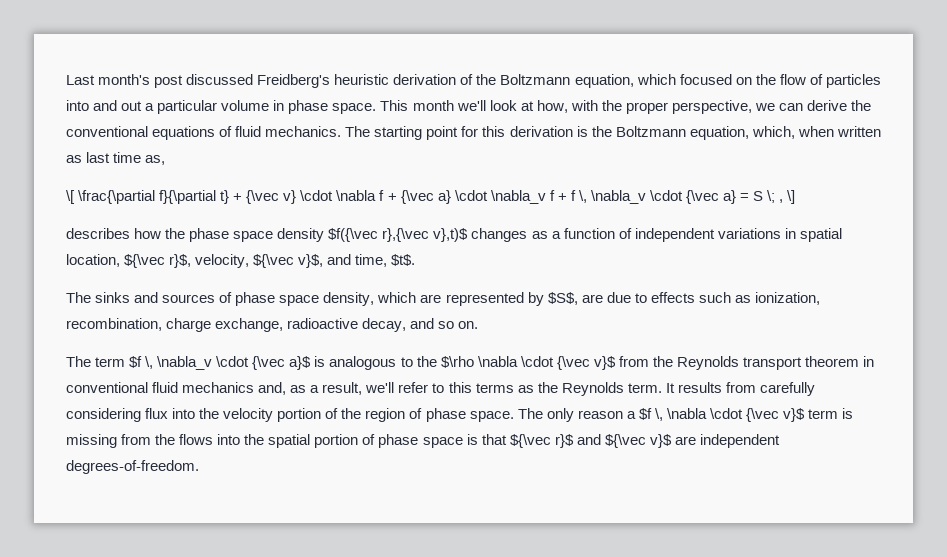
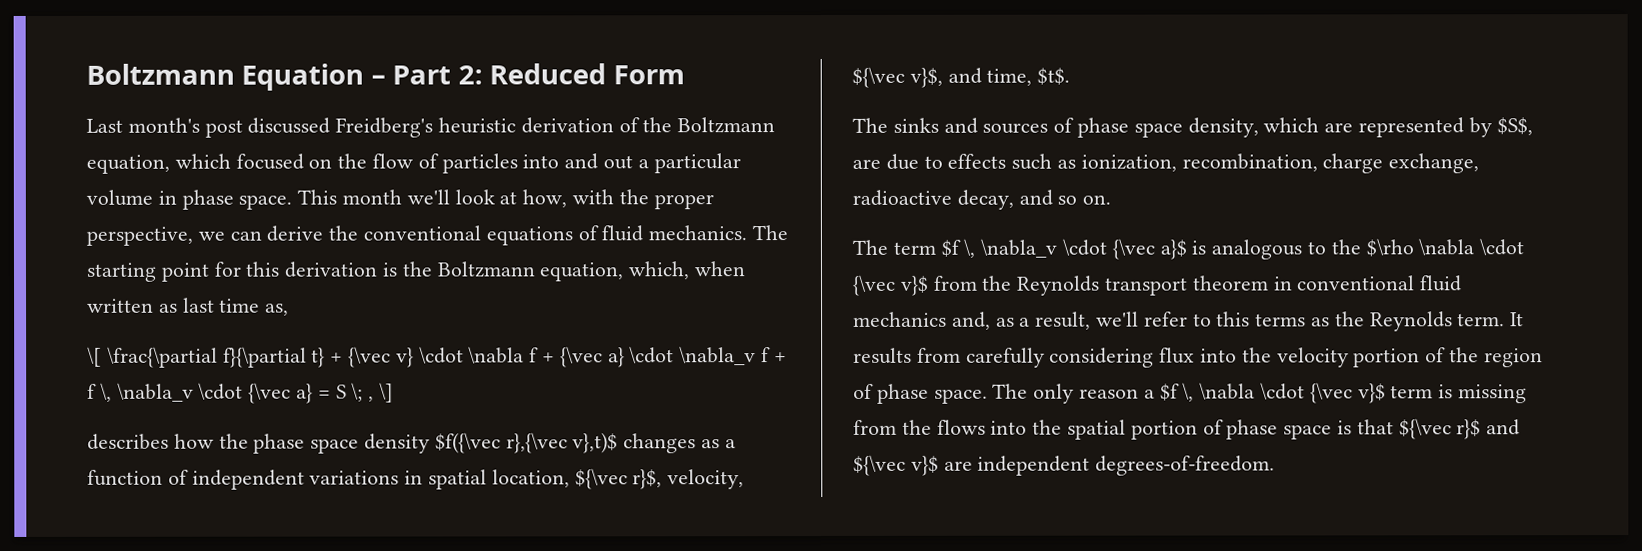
(66, 80) none -> [86,63,685,91] Boltzmann Equation – Part 2: Reduced Form //

